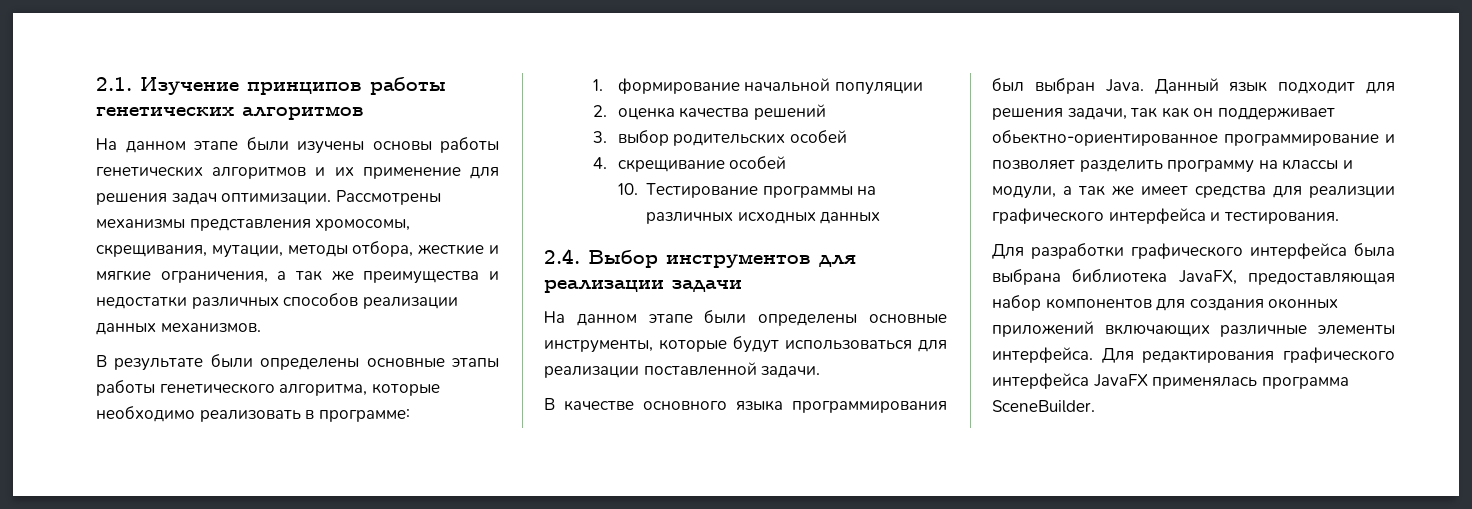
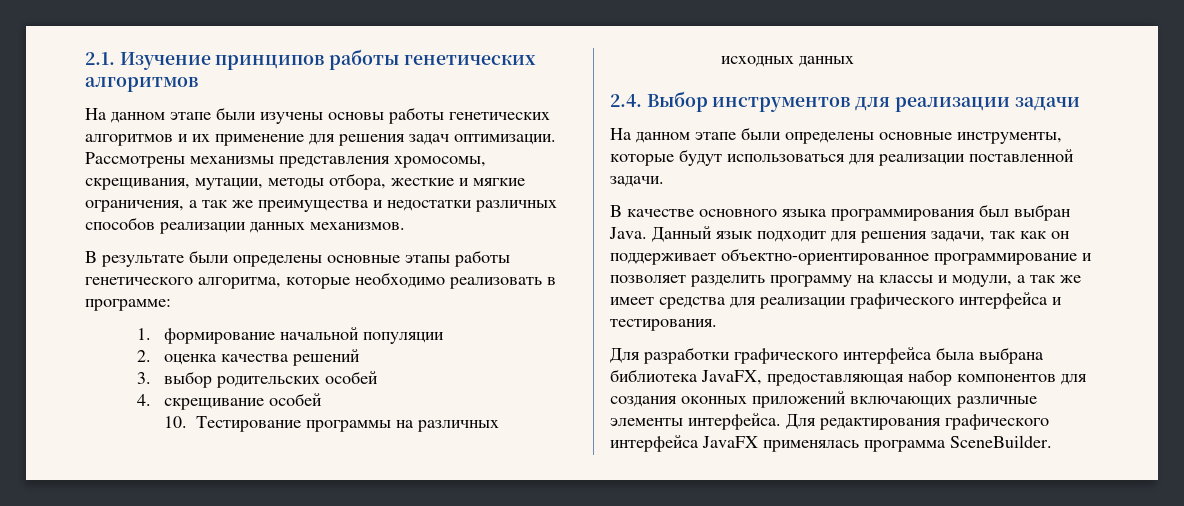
[992,130,1218,146] обьектно-ориентированное -> [721,248,929,265] объектно-ориентированное
[1309,186,1395,198] реализции -> [759,297,846,309] реализации

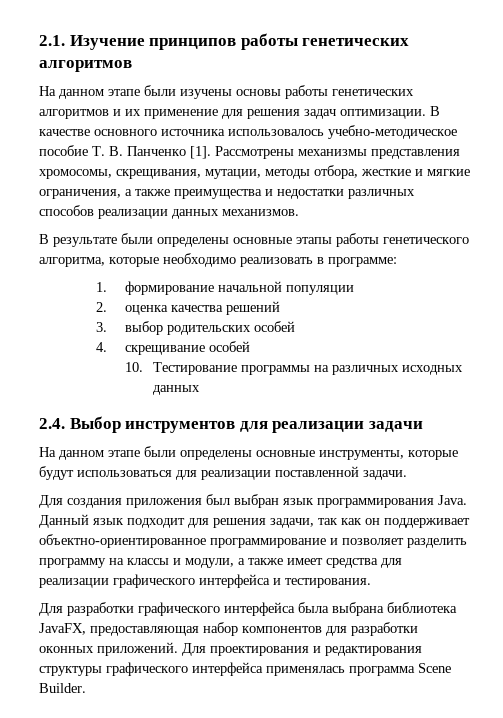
(556, 139) none -> [430,106,440,116] [39,125,457,139] [39,145,211,159] В качестве основного источника использовалось учебно-методическое пособие Т. В. Панченко [1].
[202,200,253,208] так же -> [135,189,170,196] также
[610,204,1071,221] В качестве основного языка программирования был выбран -> [39,494,434,508] Для создания приложения был выбран язык программирования
[1030,275,1081,283] так же -> [248,558,283,565] также
[610,391,1037,408] [610,413,1049,430] [610,435,758,452] создания оконных приложений включающих различные элементы интерфейса. Для редактирования графического интерфейса JavaFX -> [351,622,418,636] [39,642,422,656] [39,662,263,676] разработки оконных приложений. Для проектирования и редактирования структуры графического интерфейса
[950,435,1052,448] SceneBuilder. -> [418,663,451,673] [39,683,86,693] Scene Builder.

